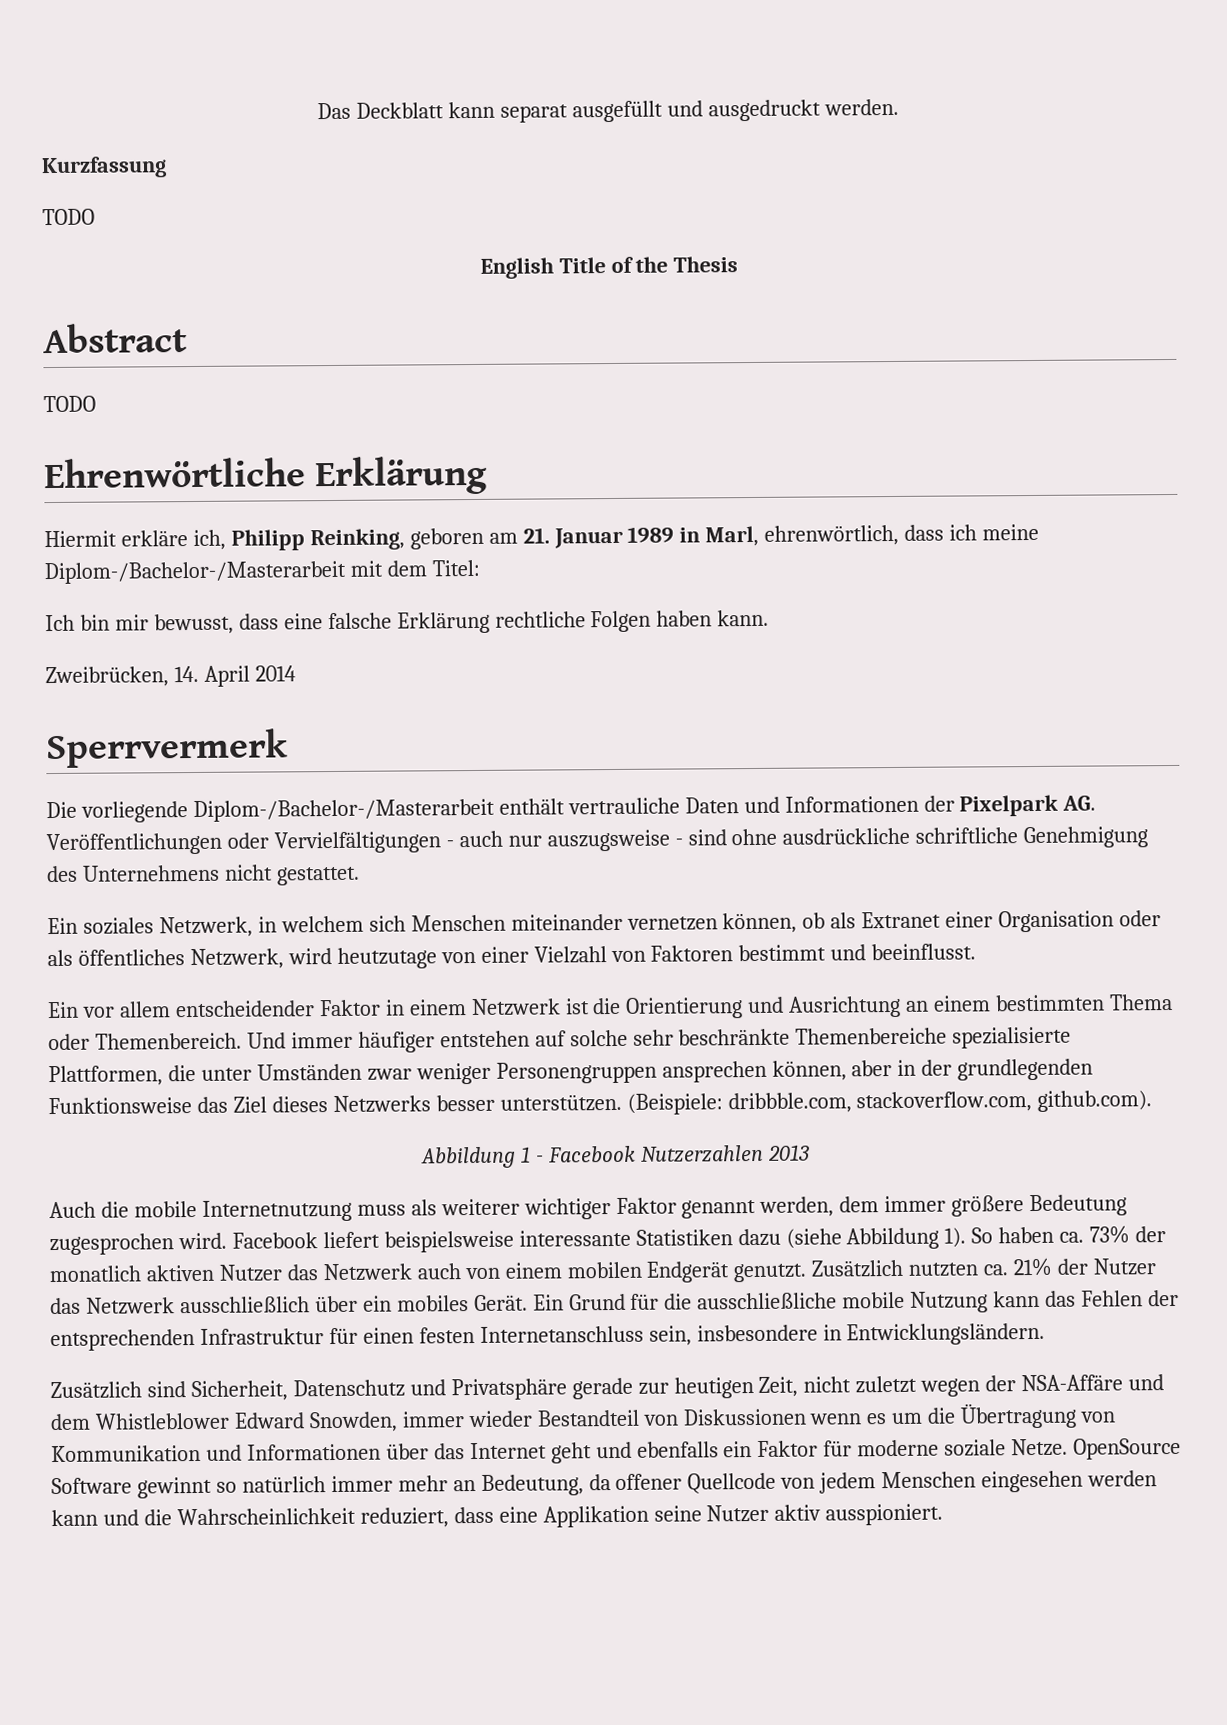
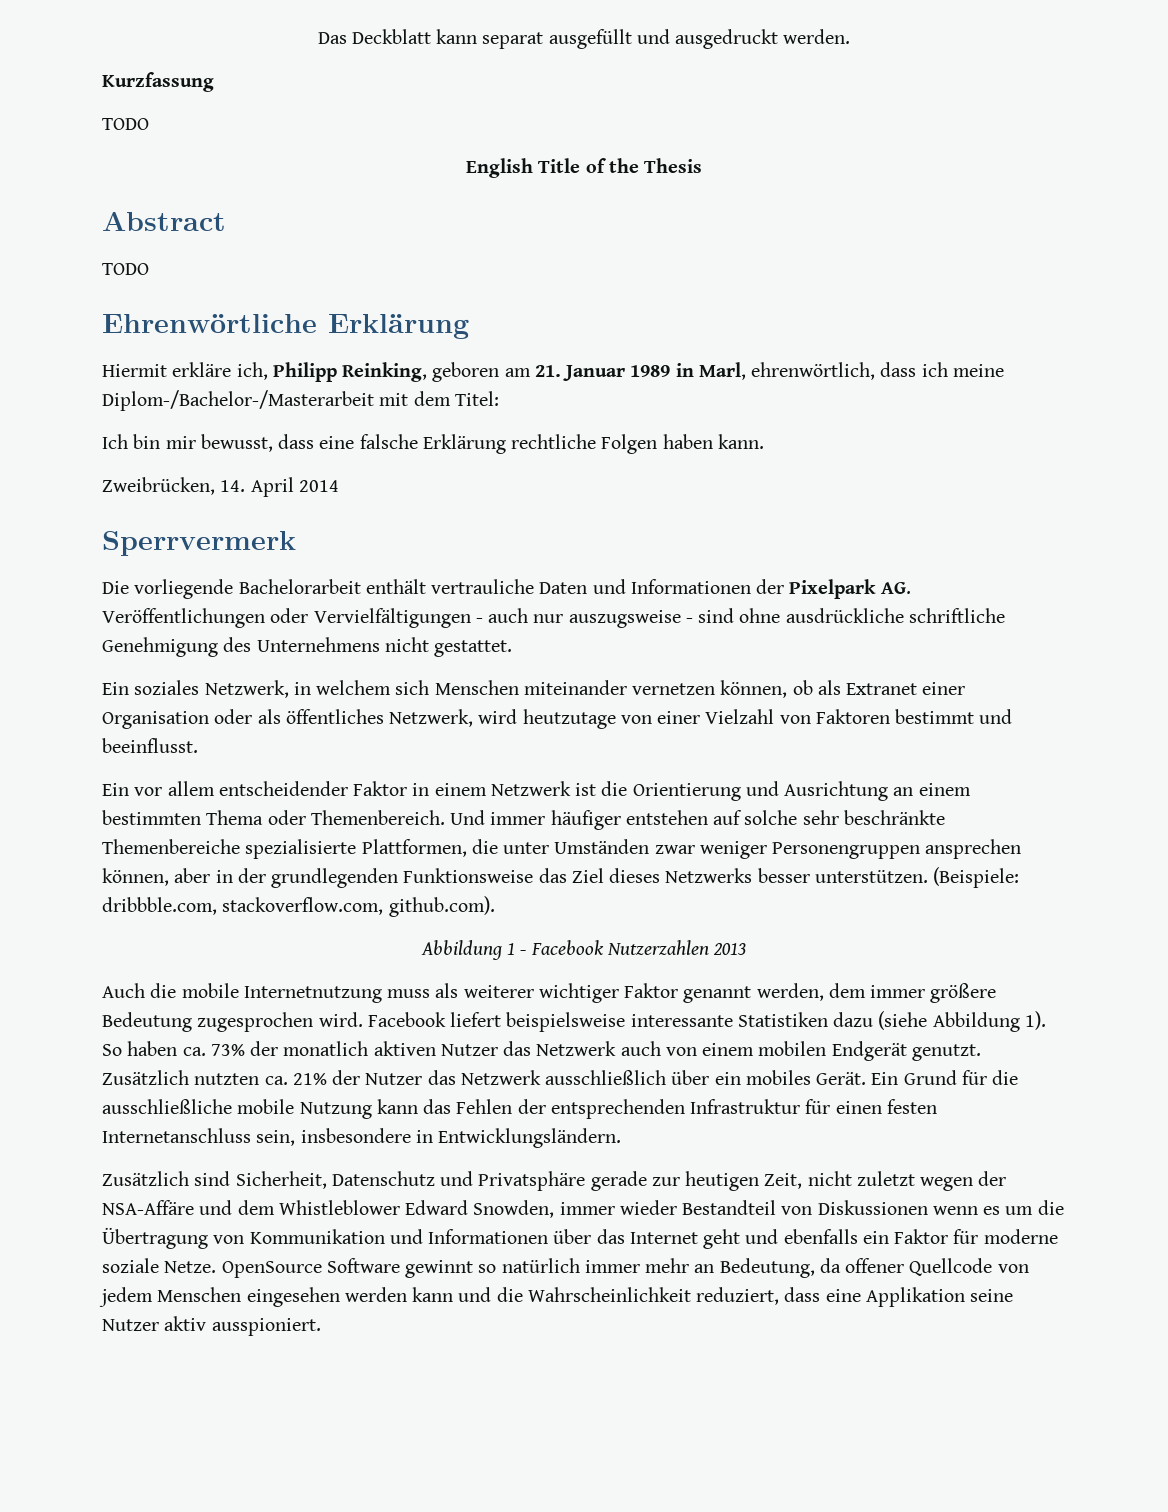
[192,798,495,823] Diplom-/Bachelor-/Masterarbeit -> [238,579,361,594] Bachelorarbeit

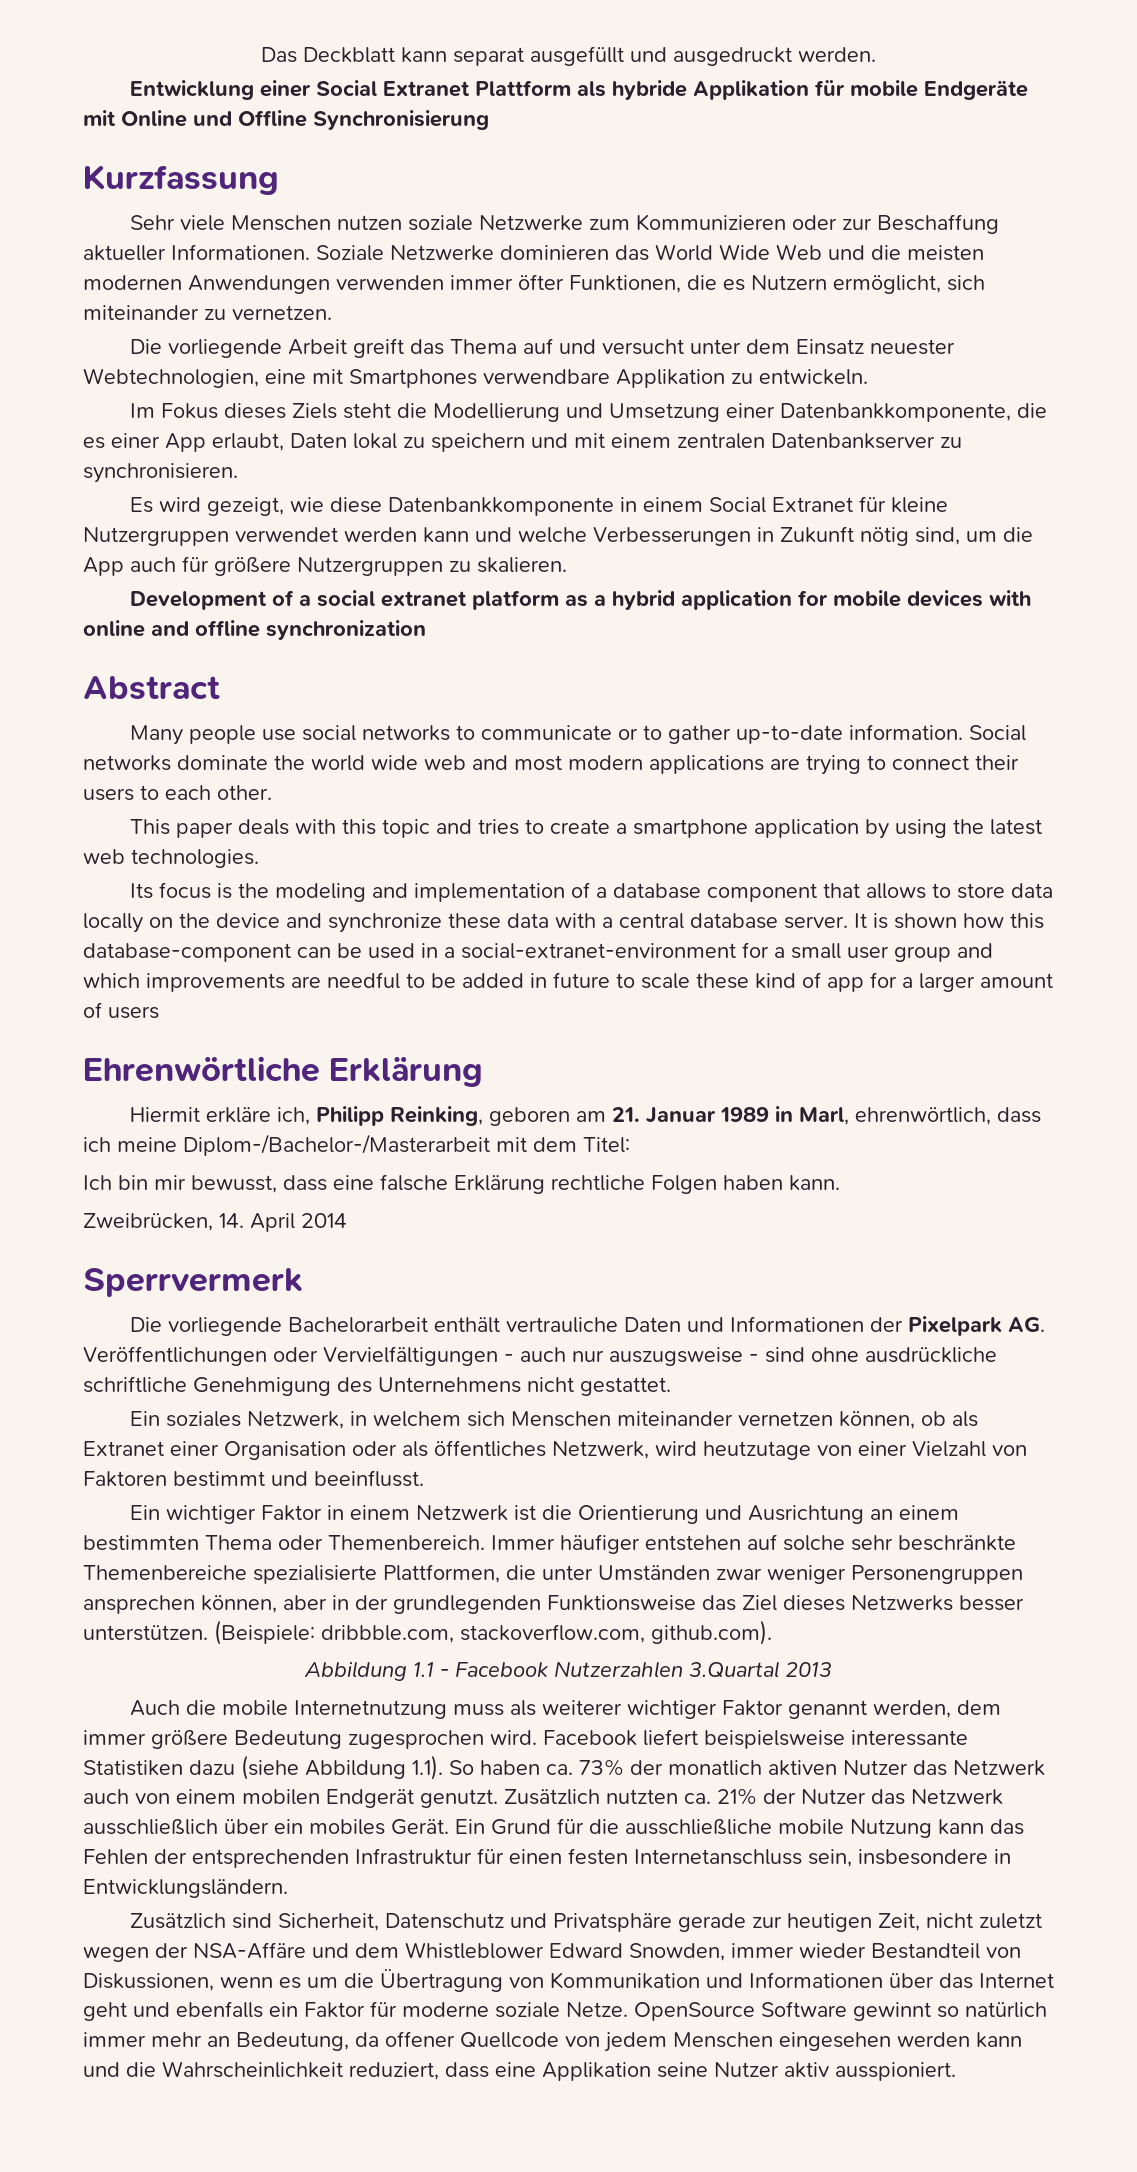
[102,72,214,92] [102,118,149,130] [465,158,703,178] [102,212,226,231] [102,263,149,275] Kurzfassung // TODO // English Title of the Thesis // Abstract // TODO -> [129,80,1028,100] [83,110,489,130] [83,165,279,195] [129,214,999,234] [83,244,984,261] [83,274,985,294] [83,305,332,320] [129,338,955,358] [83,368,868,388] [129,403,1047,422] [83,433,962,452] [83,463,238,483] [129,496,948,516] [83,526,1033,546] [83,556,567,576] [129,590,1031,610] [83,620,426,640] [83,676,220,700] [129,724,1026,745] [83,755,1019,775] [83,785,272,801] [129,819,1042,839] [83,849,259,868] [129,882,1053,902] [83,913,1044,933] [83,942,993,962] [83,972,1053,992] [83,1002,159,1019] Entwicklung einer Social Extranet Plattform als hybride Applikation für mobile Endgeräte mit Online und Offline Synchronisierung // Kurzfassung // Sehr viele Menschen nutzen soziale Netzwerke zum Kommunizieren oder zur Beschaffung aktueller Informationen. Soziale Netzwerke dominieren das World Wide Web und die meisten modernen Anwendungen verwenden immer öfter Funktionen, die es Nutzern ermöglicht, sich miteinander zu vernetzen. // Die vorliegende Arbeit greift das Thema auf und versucht unter dem Einsatz neuester Webtechnologien, eine mit Smartphones verwendbare Applikation zu entwickeln. // Im Fokus dieses Ziels steht die Modellierung und Umsetzung einer Datenbankkomponente, die es einer App erlaubt, Daten lokal zu speichern und mit einem zentralen Datenbankserver zu synchronisieren. // Es wird gezeigt, wie diese Datenbankkomponente in einem Social Extranet für kleine Nutzergruppen verwendet werden kann und welche Verbesserungen in Zukunft nötig sind, um die App auch für größere Nutzergruppen zu skalieren. // Development of a social extranet platform as a hybrid application for mobile devices with online and offline synchronization // Abstract // Many people use social networks to communicate or to gather up-to-date information. Social networks dominate the world wide web and most modern applications are trying to connect their users to each other. // This paper deals with this topic and tries to create a smartphone application by using the latest web technologies. // Its focus is the modeling and implementation of a database component that allows to store data locally on the device and synchronize these data with a central database server. It is shown how this database-component can be used in a social-extranet-environment for a small user group and which improvements are needful to be added in future to scale these kind of app for a larger amount of users
[134,781,348,796] vor allem entscheidender -> [165,1505,256,1524] wichtiger
[450,810,546,825] Und immer -> [491,1535,555,1550] Immer
[507,943,516,955] 1 -> [413,1662,434,1677] 1.1
(709, 947) none -> [689,1661,779,1678] 3.Quartal
[1024,1011,1046,1030] 1). -> [412,1755,443,1780] 1.1).
[817,1200,928,1215] Diskussionen -> [83,1973,214,1991] Diskussionen,

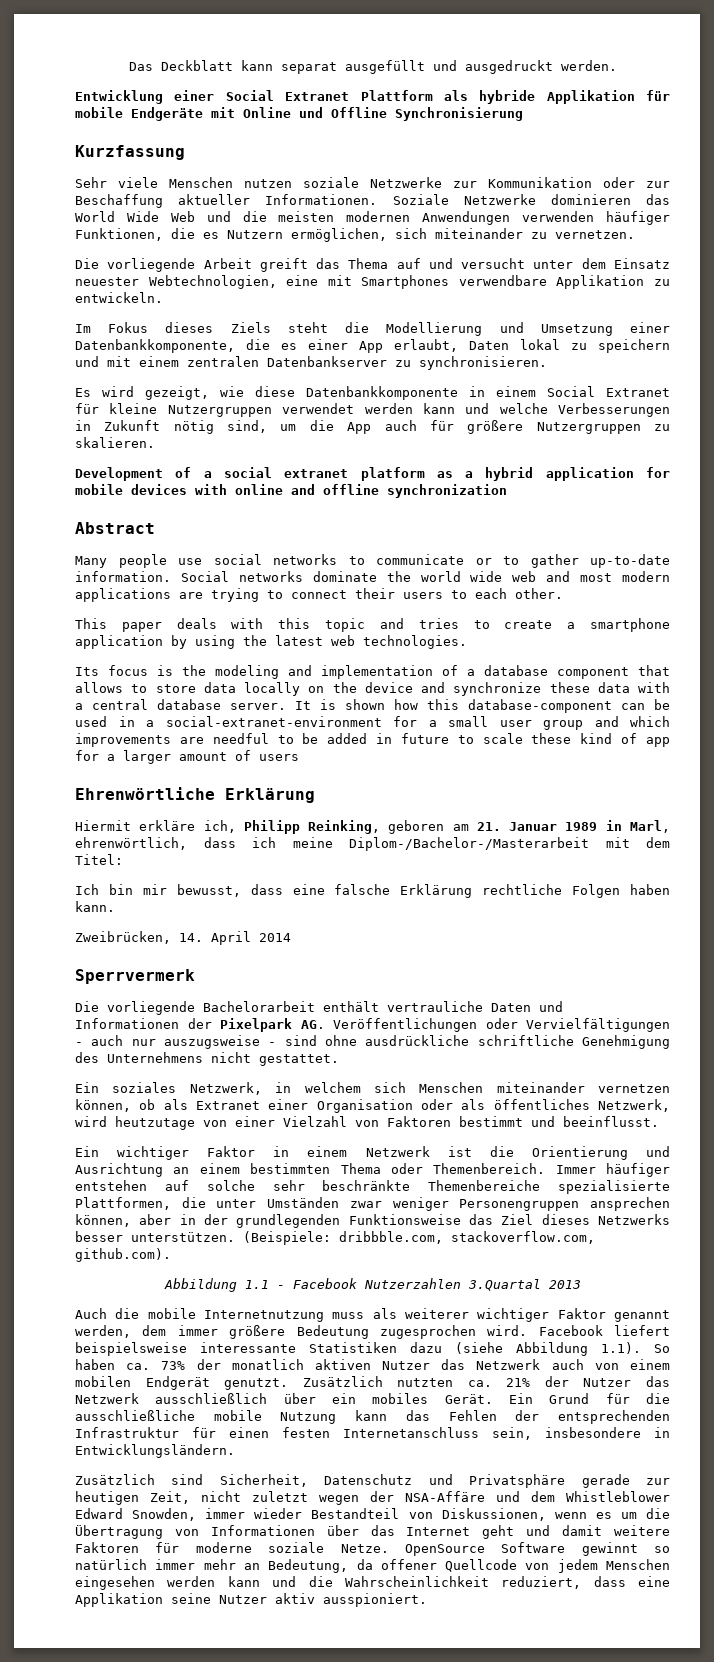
[588,214,786,231] zum Kommunizieren -> [453,177,592,188] zur Kommunikation
[450,274,564,290] immer öfter -> [606,211,671,225] häufiger
[833,275,941,294] ermöglicht, -> [291,228,387,242] ermöglichen,
[550,1972,743,1989] Kommunikation und -> (199, 1532) none
[176,2001,365,2018] ebenfalls ein Faktor -> [562,1525,671,1536] [75,1542,139,1553] damit weitere Faktoren

